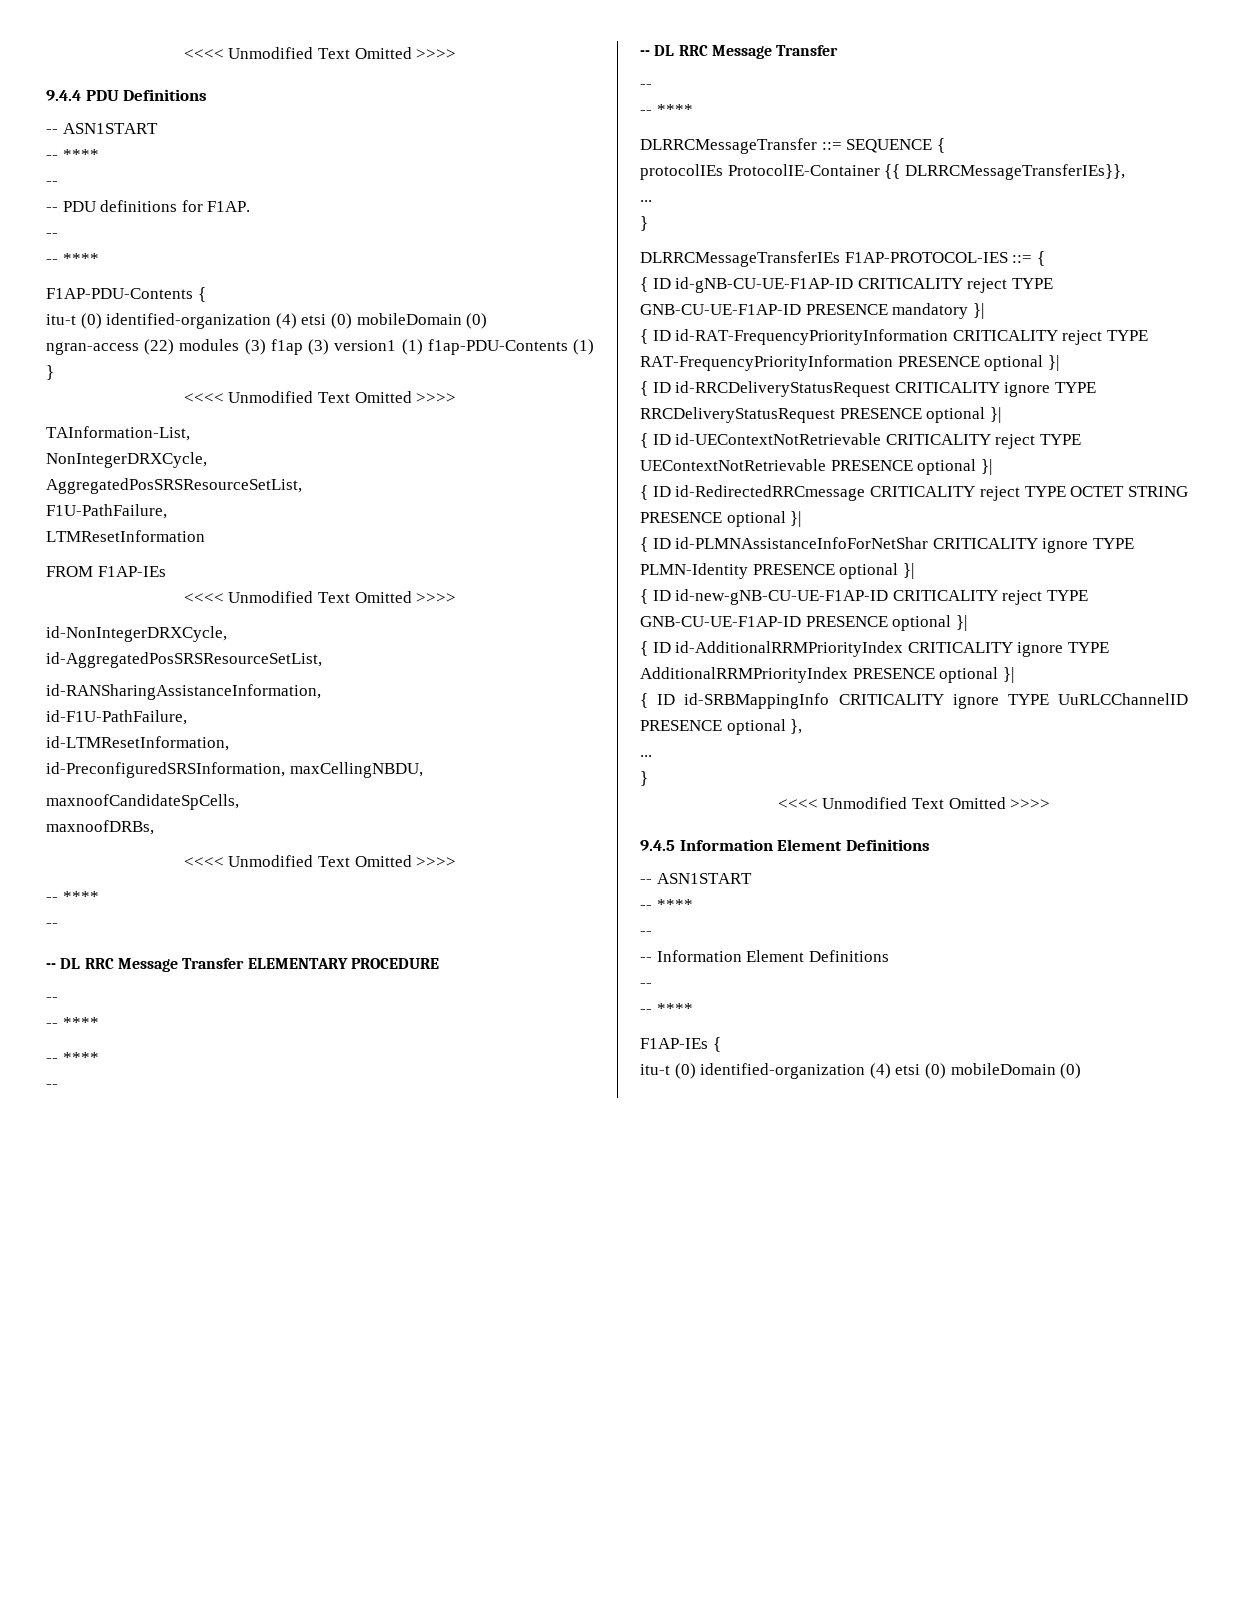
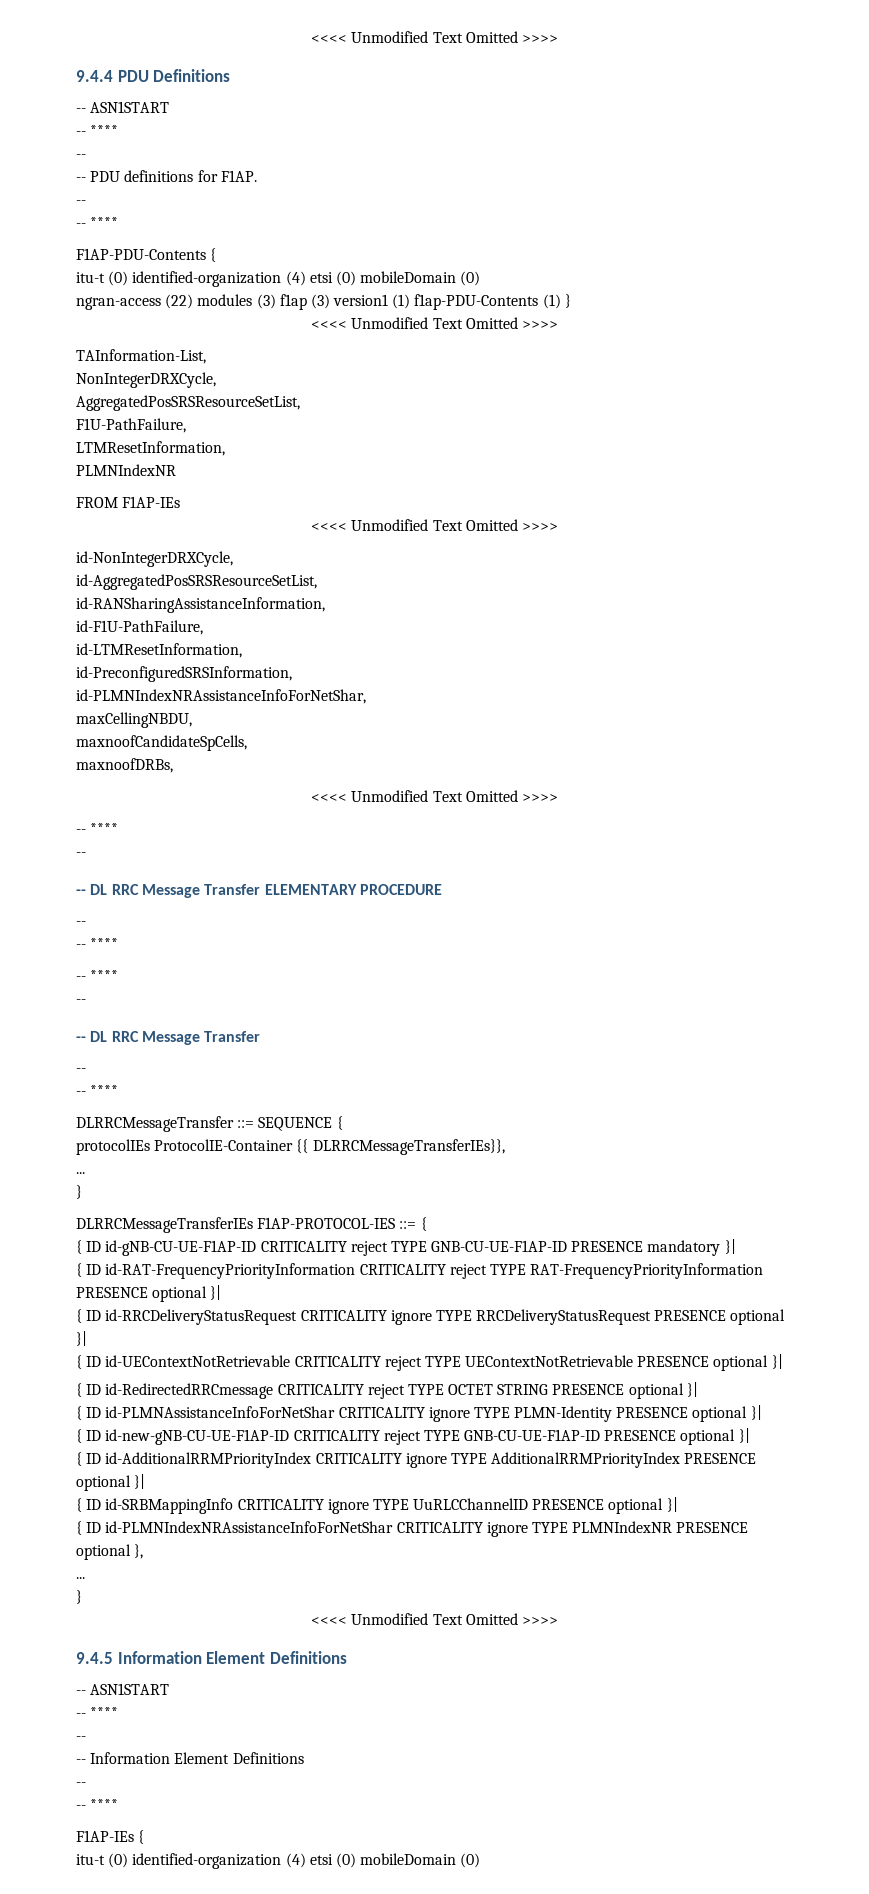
[46,530,205,542] LTMResetInformation -> [76,441,225,456] [76,464,176,476] LTMResetInformation, // PLMNIndexNR
(285, 770) none -> [76,689,366,704] // id-PLMNIndexNRAssistanceInfoForNetShar, //
(786, 727) none -> [666,1497,678,1512] [76,1521,749,1537] [76,1544,131,1560] }| // { ID id-PLMNIndexNRAssistanceInfoForNetShar CRITICALITY ignore TYPE PLMNIndexNR PRESENCE optional

